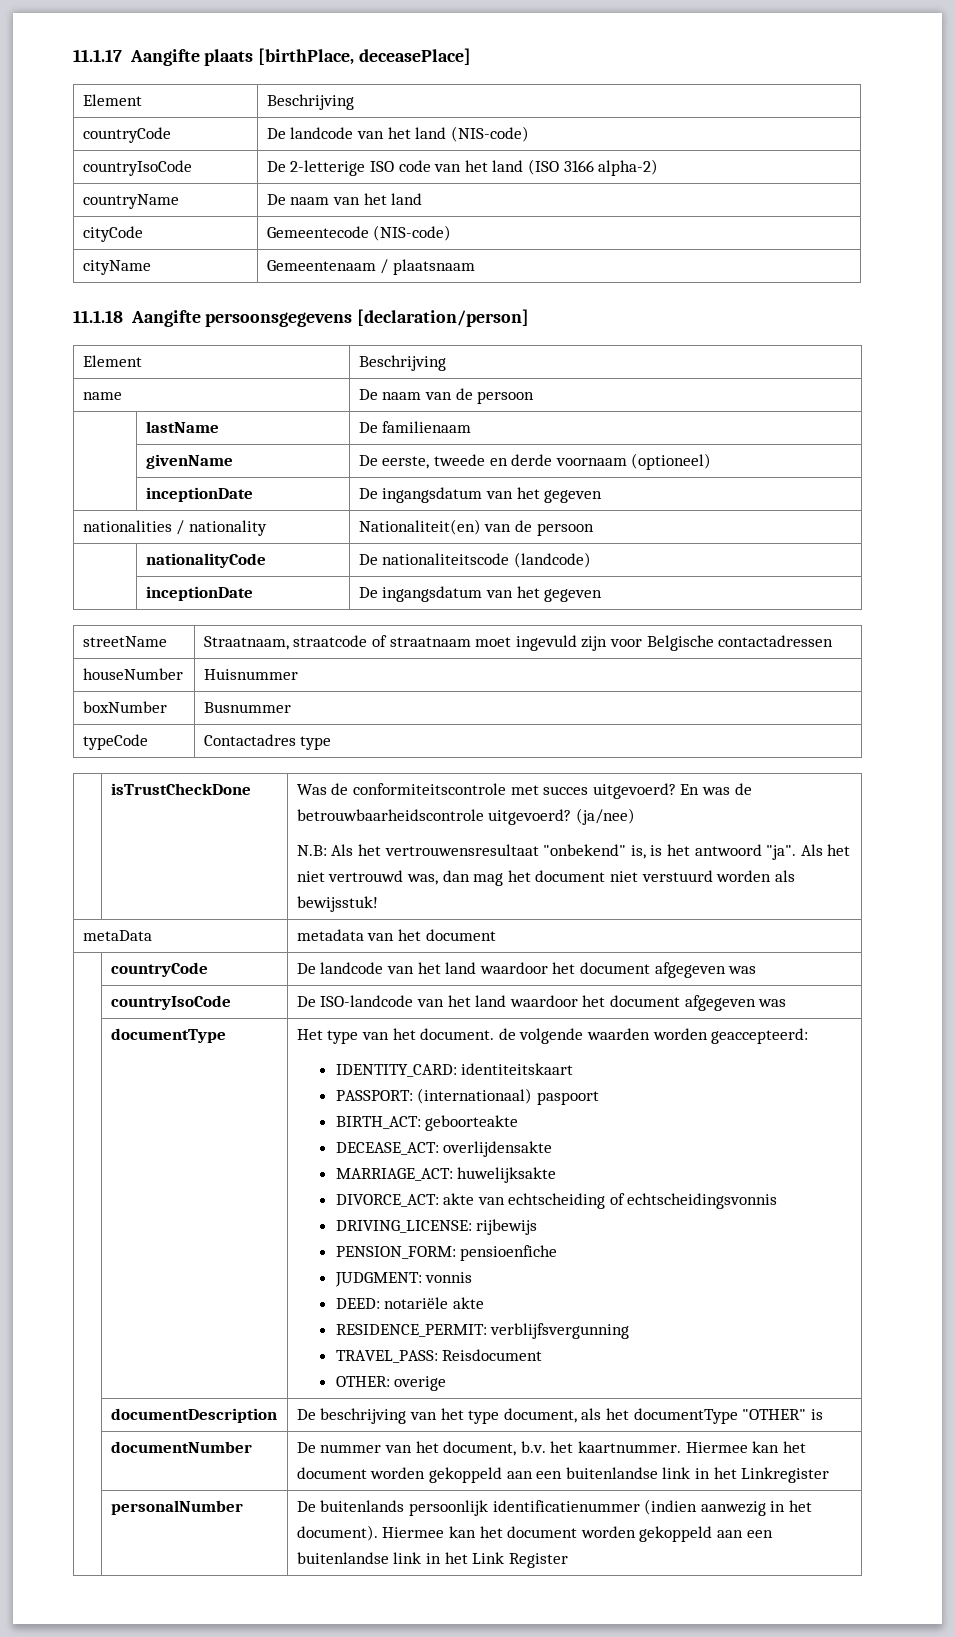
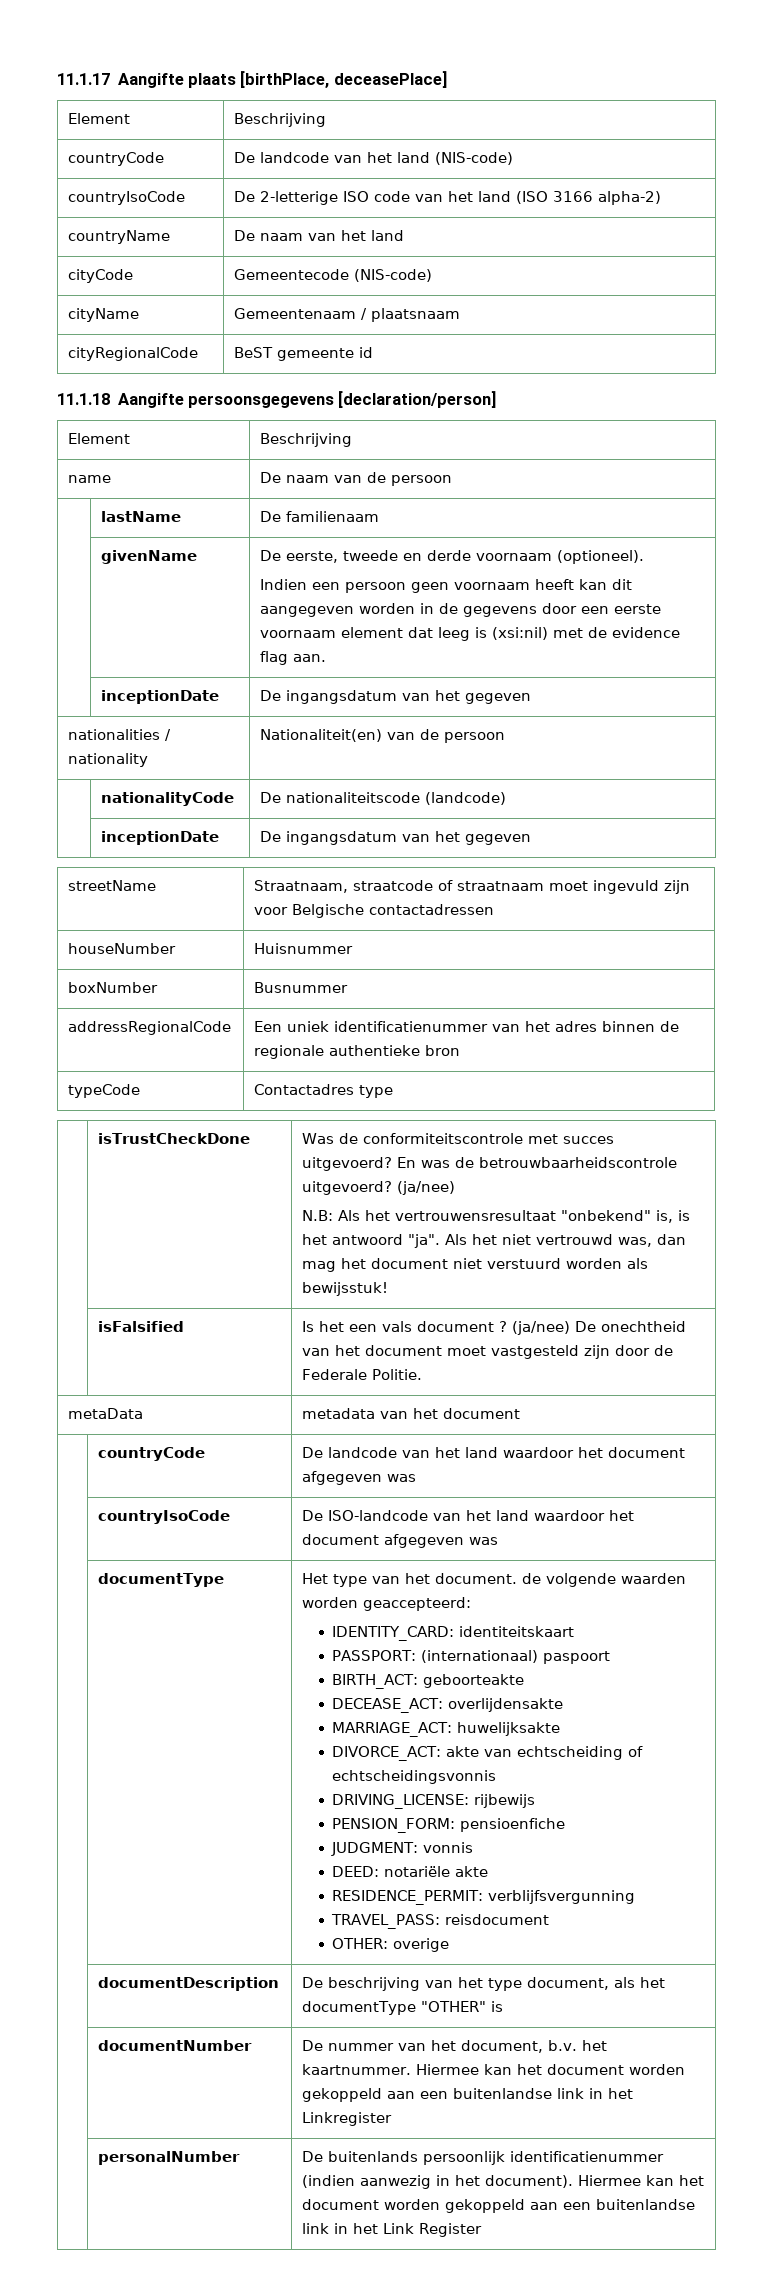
(476, 267) none -> [68,347,199,361] [234,347,374,361] // cityRegionalCode | BeST gemeente id
[631,453,712,470] (optioneel) -> [557,550,645,564] [260,579,633,593] [260,603,662,617] [260,627,681,641] [260,651,327,665] (optioneel). // Indien een persoon geen voornaam heeft kan dit aangegeven worden in de gegevens door een eerste voornaam element dat leeg is (xsi:nil) met de evidence flag aan.
(291, 707) none -> [68,1021,232,1035] [254,1021,680,1032] [254,1045,461,1059] // addressRegionalCode | Een uniek identificatienummer van het adres binnen de regionale authentieke bron
(378, 904) none -> [98,1321,185,1332] [302,1321,687,1335] [302,1345,674,1359] [302,1369,423,1380] // | isFalsified | Is het een vals document ? (ja/nee) De onechtheid van het document moet vastgesteld zijn door de Federale Politie.
[442,1349,543,1361] Reisdocument -> [445,1914,550,1925] reisdocument

